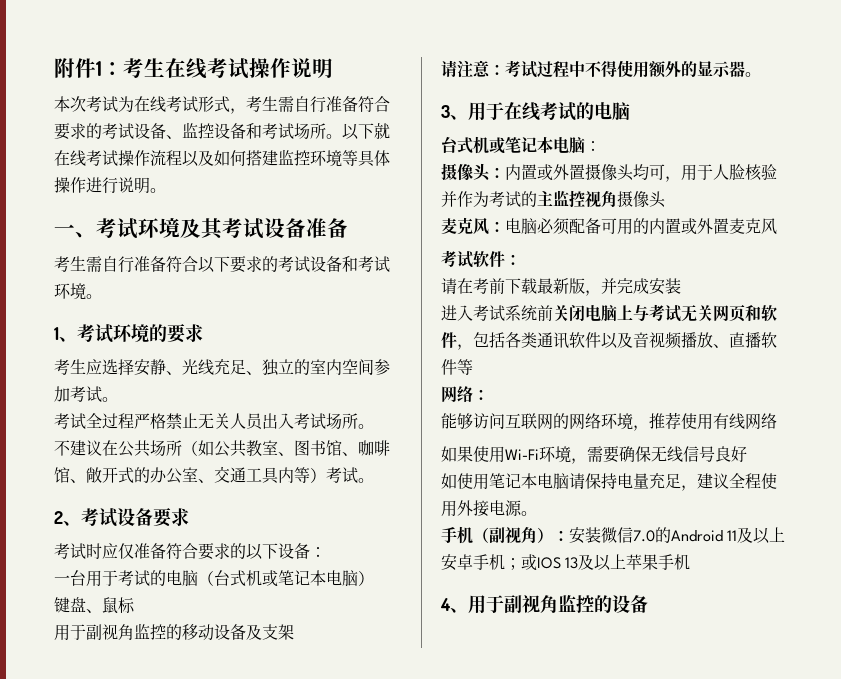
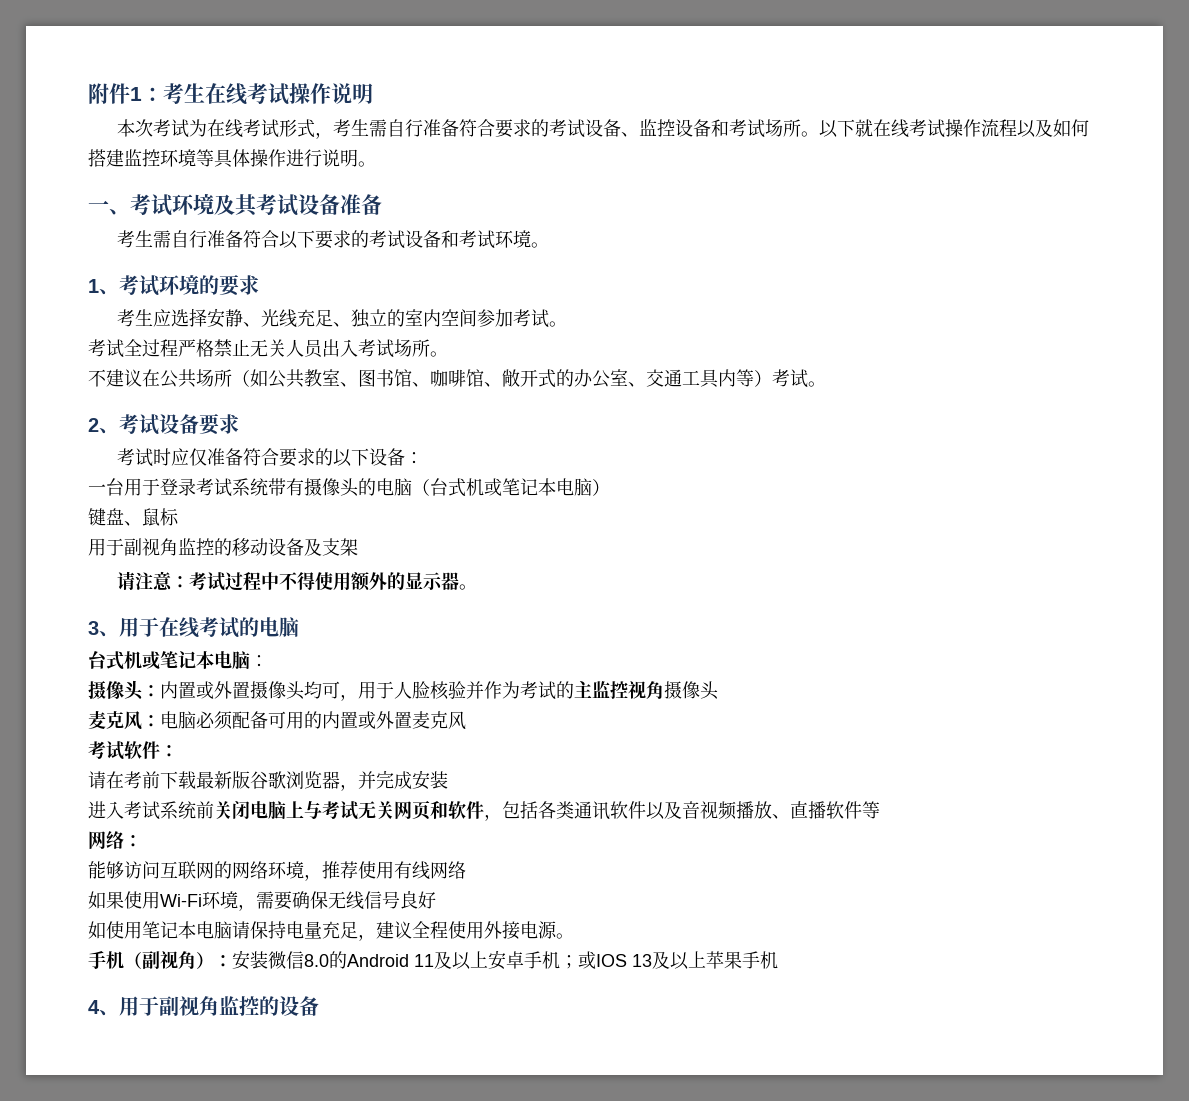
[118,570,150,586] 考试 -> [160,478,359,497] 登录考试系统带有摄像头
(585, 286) none -> [250,771,340,789] 谷歌浏览器
[633,530,655,542] 7.0 -> [304,954,329,967] 8.0

